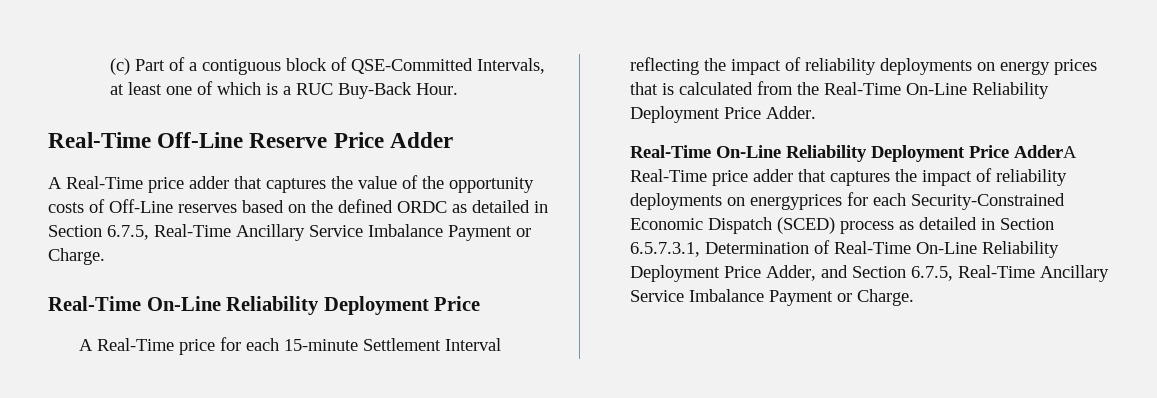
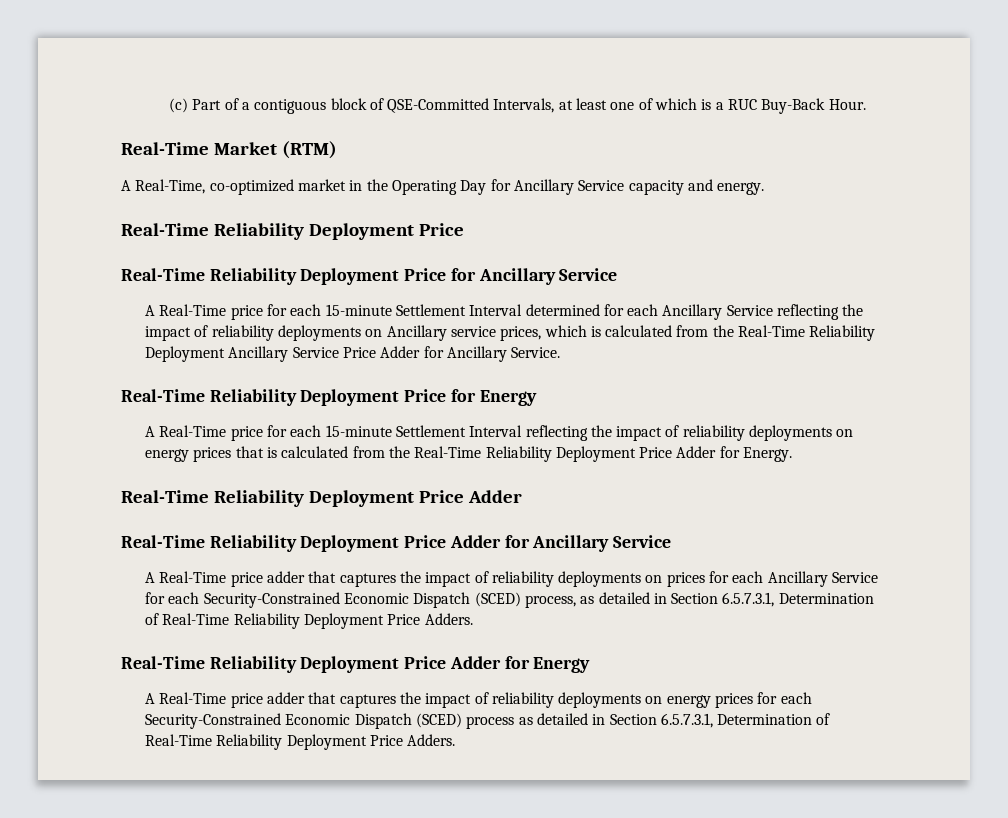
[157,132,453,148] [48,175,534,193] [48,199,548,213] [48,224,531,241] [48,248,105,265] [48,296,481,315] Off-Line Reserve Price Adder // A Real-Time price adder that captures the value of the opportunity costs of Off-Line reserves based on the defined ORDC as detailed in Section 6.7.5, Real-Time Ancillary Service Imbalance Payment or Charge. // Real-Time On-Line Reliability Deployment Price -> [213,141,337,159] [121,179,765,195] [121,223,464,240] [121,268,618,285] [144,304,864,320] [144,325,876,341] [144,346,561,362] [121,389,537,406] Market (RTM) // A Real-Time, co-optimized market in the Operating Day for Ancillary Service capacity and energy. // Real-Time Reliability Deployment Price // Real-Time Reliability Deployment Price for Ancillary Service // A Real-Time price for each 15-minute Settlement Interval determined for each Ancillary Service reflecting the impact of reliability deployments on Ancillary service prices, which is calculated from the Real-Time Reliability Deployment Ancillary Service Price Adder for Ancillary Service. // Real-Time Reliability Deployment Price for Energy
[905,82,1049,99] [629,106,816,123] [629,145,1077,162] On-Line Reliability Deployment Price Adder. // Real-Time On-Line Reliability Deployment Price AdderA -> [485,446,793,462] [121,490,522,507] [121,535,672,552] [144,572,155,583] Reliability Deployment Price Adder for Energy. // Real-Time Reliability Deployment Price Adder // Real-Time Reliability Deployment Price Adder for Ancillary Service // A
[749,194,842,210] energyprices -> [666,571,879,587] [144,592,874,608] [144,613,473,629] [121,656,591,673] [144,692,754,708] prices for each Ancillary Service for each Security-Constrained Economic Dispatch (SCED) process, as detailed in Section 6.5.7.3.1, Determination of Real-Time Reliability Deployment Price Adders. // Real-Time Reliability Deployment Price Adder for Energy // A Real-Time price adder that captures the impact of reliability deployments on energy prices
[915,241,1059,258] [629,265,1109,282] [629,289,914,306] On-Line Reliability Deployment Price Adder, and Section 6.7.5, Real-Time Ancillary Service Imbalance Payment or Charge. -> [216,734,456,750] Reliability Deployment Price Adders.

